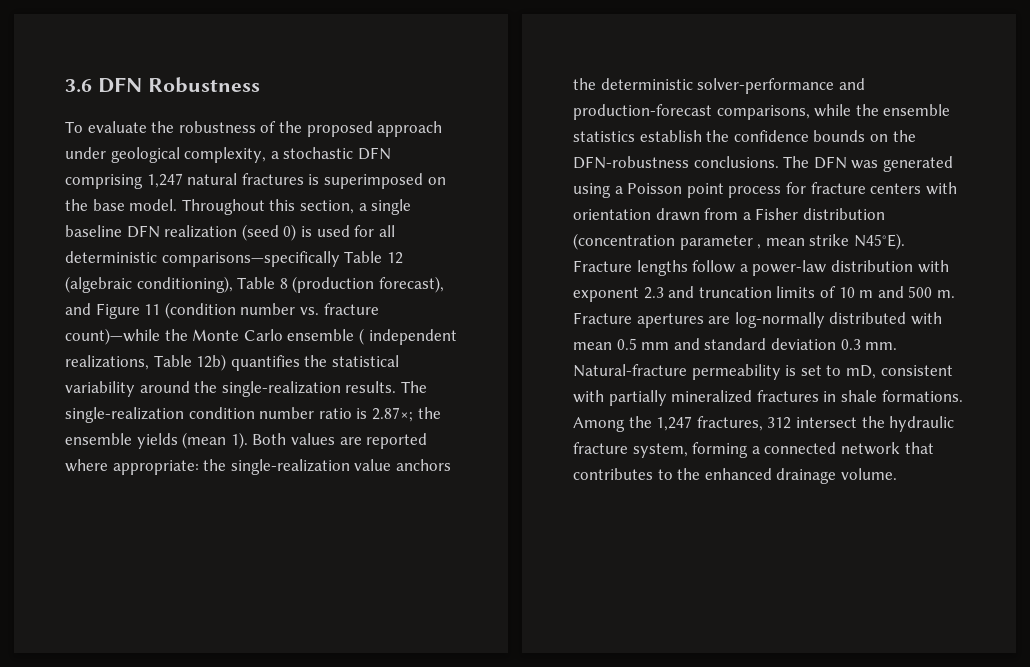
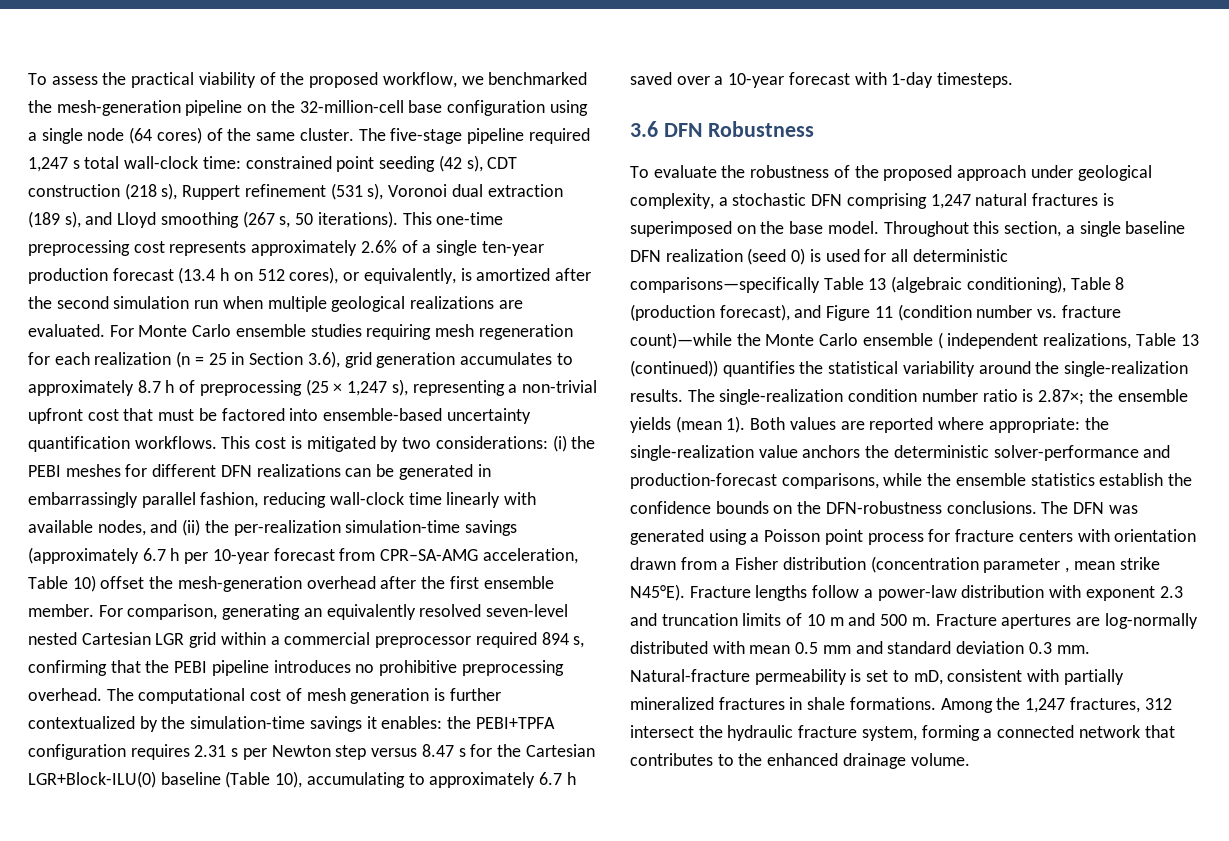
(65, 86) none -> [28,72,588,88] [28,100,588,116] [28,127,590,144] [28,155,518,172] [28,183,563,200] [28,211,504,228] [28,240,544,256] [28,267,591,284] [28,296,523,312] [28,324,573,340] [28,351,573,368] [28,379,597,396] [28,408,531,424] [28,435,596,452] [28,464,491,480] [28,492,537,508] [28,519,518,536] [28,547,578,564] [28,575,554,592] [28,604,569,620] [28,632,585,648] [28,660,564,676] [28,688,501,704] [28,716,555,732] [28,744,595,760] [28,771,576,788] [630,72,1014,88] To assess the practical viability of the proposed workflow, we benchmarked the mesh-generation pipeline on the 32-million-cell base configuration using a single node (64 cores) of the same cluster. The five-stage pipeline required 1,247 s total wall-clock time: constrained point seeding (42 s), CDT construction (218 s), Ruppert refinement (531 s), Voronoi dual extraction (189 s), and Lloyd smoothing (267 s, 50 iterations). This one-time preprocessing cost represents approximately 2.6% of a single ten-year production forecast (13.4 h on 512 cores), or equivalently, is amortized after the second simulation run when multiple geological realizations are evaluated. For Monte Carlo ensemble studies requiring mesh regeneration for each realization (n = 25 in Section 3.6), grid generation accumulates to approximately 8.7 h of preprocessing (25 × 1,247 s), representing a non-trivial upfront cost that must be factored into ensemble-based uncertainty quantification workflows. This cost is mitigated by two considerations: (i) the PEBI meshes for different DFN realizations can be generated in embarrassingly parallel fashion, reducing wall-clock time linearly with available nodes, and (ii) the per-realization simulation-time savings (approximately 6.7 h per 10-year forecast from CPR–SA-AMG acceleration, Table 10) offset the mesh-generation overhead after the first ensemble member. For comparison, generating an equivalently resolved seven-level nested Cartesian LGR grid within a commercial preprocessor required 894 s, confirming that the PEBI pipeline introduces no prohibitive preprocessing overhead. The computational cost of mesh generation is further contextualized by the simulation-time savings it enables: the PEBI+TPFA configuration requires 2.31 s per Newton step versus 8.47 s for the Cartesian LGR+Block-ILU(0) baseline (Table 10), accumulating to approximately 6.7 h saved over a 10-year forecast with 1-day timesteps. //
[386,252,403,264] 12 -> [868,278,887,290] 13
[196,354,227,371] 12b) -> [1180,334,1199,346] [630,360,718,377] 13 (continued))

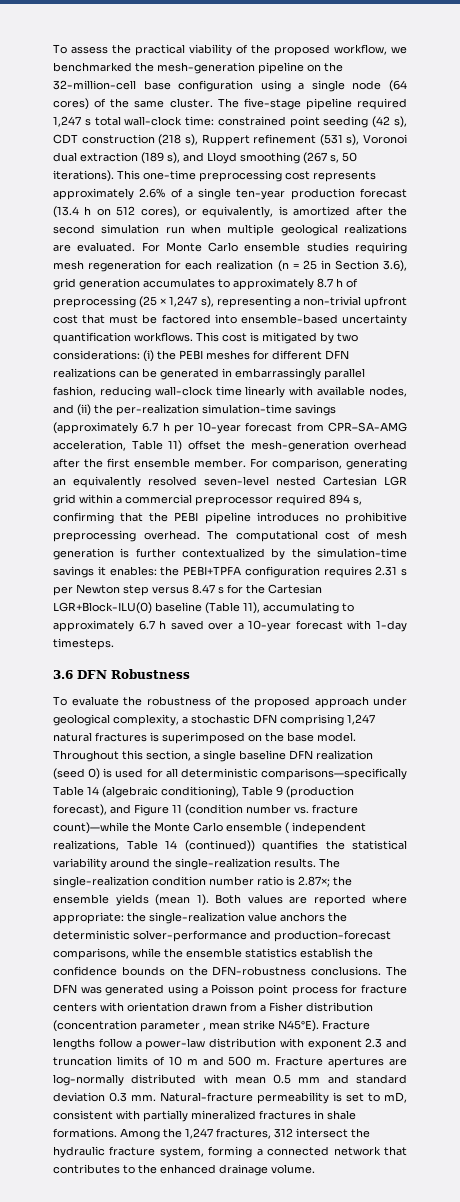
[72,575,96,592] 10) -> [168,440,182,452] 11)
[275,771,303,788] 10), -> [243,602,260,614] 11),
[868,278,887,290] 13 -> [87,786,99,795] 14
[1115,277,1125,290] 8 -> [276,786,283,796] 9
[1180,334,1199,346] 13 -> [165,840,177,849] 14

